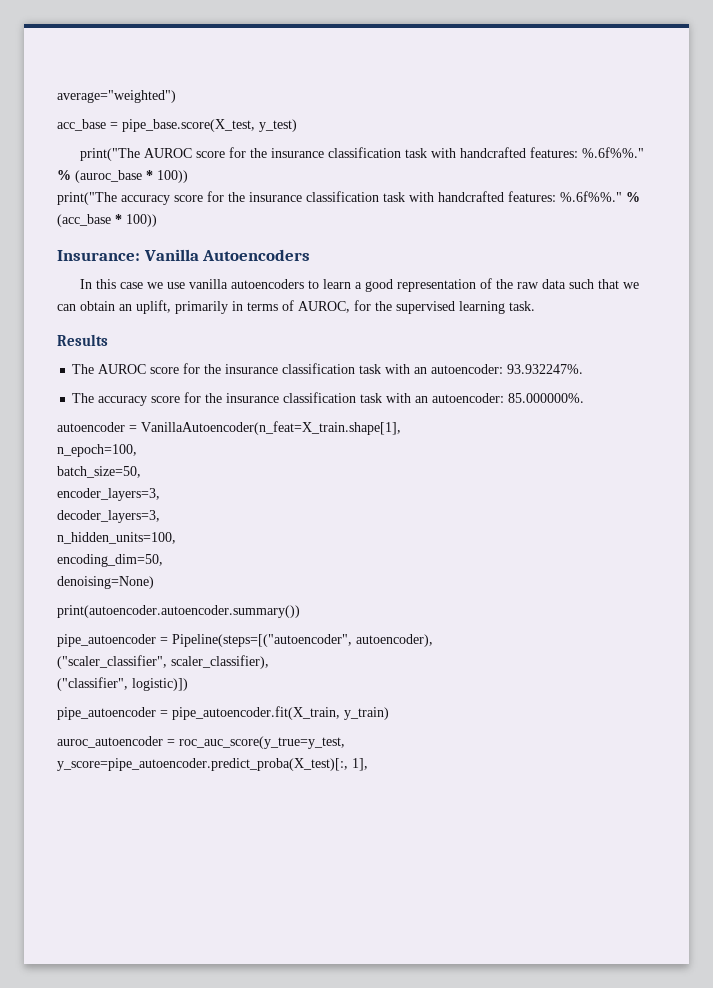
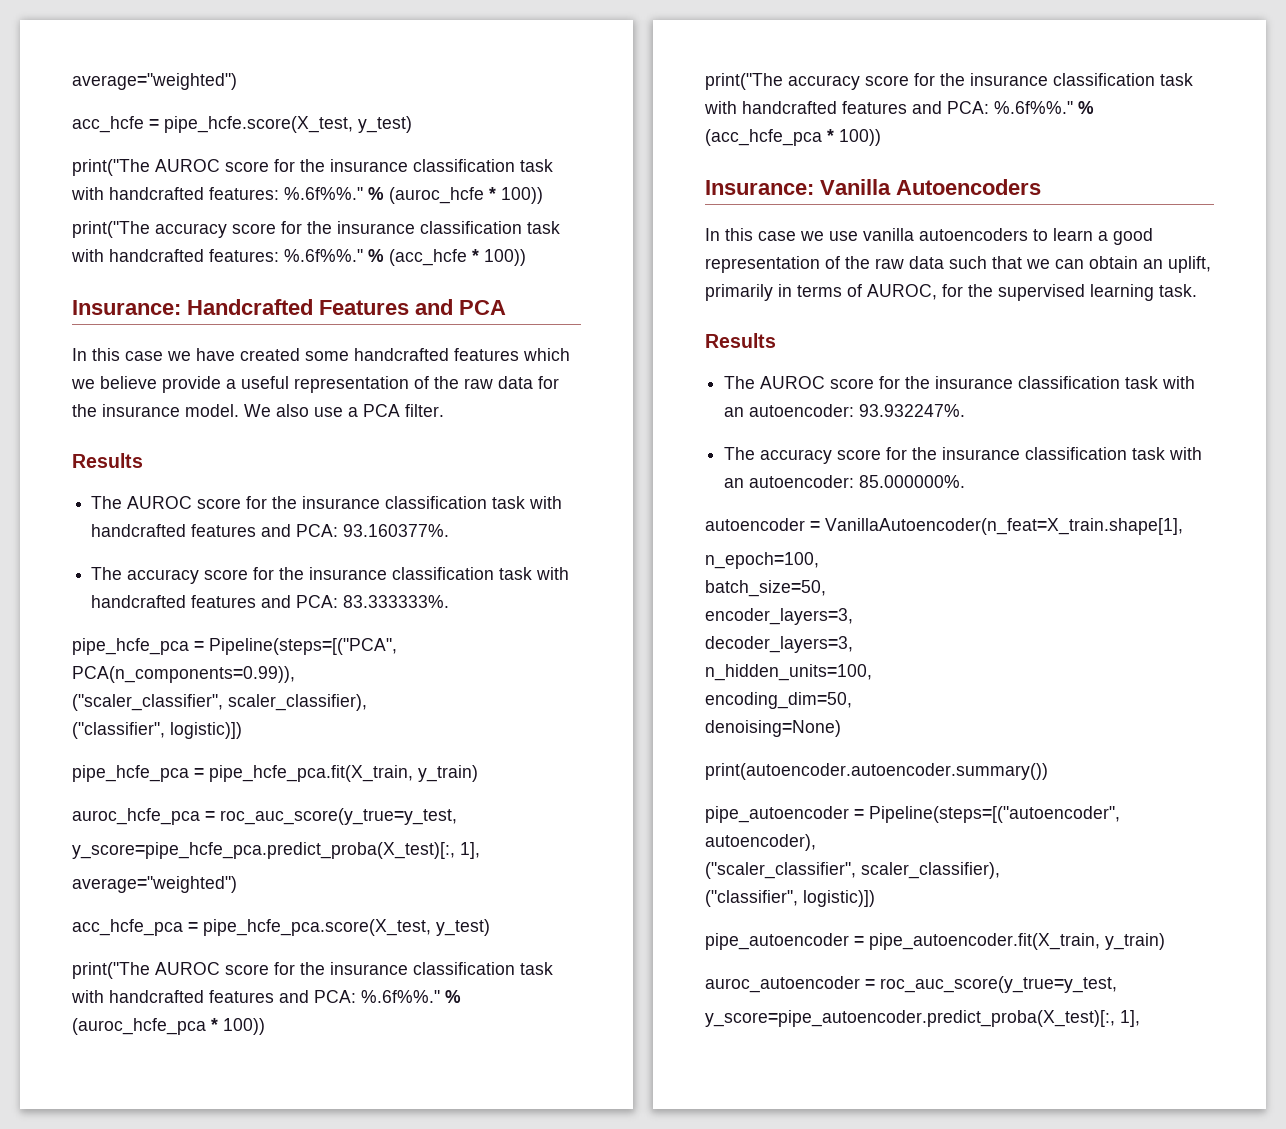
[57,90,176,103] [57,119,255,132] average="weighted") // acc_base = pipe_base.score(X_test, -> [72,73,237,90] [72,116,353,133] average="weighted") // acc_hcfe = pipe_hcfe.score(X_test,
[75,170,142,183] (auroc_base -> [389,187,484,204] (auroc_hcfe
[57,214,111,227] (acc_base -> [389,249,526,266] [72,299,506,315] [72,348,570,361] [71,376,559,393] [72,404,444,417] [72,453,143,468] [91,496,563,509] [91,524,450,537] [91,567,570,584] [91,595,450,608] [72,638,397,655] [72,666,295,683] [72,694,367,711] [72,722,242,739] [72,765,478,782] [72,808,457,825] [72,842,480,859] [72,876,237,893] [72,919,490,936] [72,962,553,979] [71,990,461,1003] [72,1018,265,1035] [705,73,1193,90] [704,101,1094,114] [705,129,822,146] (acc_hcfe * 100)) // Insurance: Handcrafted Features and PCA // In this case we have created some handcrafted features which we believe provide a useful representation of the raw data for the insurance model. We also use a PCA filter. // Results // The AUROC score for the insurance classification task with handcrafted features and PCA: 93.160377%. // The accuracy score for the insurance classification task with handcrafted features and PCA: 83.333333%. // pipe_hcfe_pca = Pipeline(steps=[("PCA", PCA(n_components=0.99)), // ("scaler_classifier", scaler_classifier), // ("classifier", logistic)]) // pipe_hcfe_pca = pipe_hcfe_pca.fit(X_train, y_train) // auroc_hcfe_pca = roc_auc_score(y_true=y_test, // y_score=pipe_hcfe_pca.predict_proba(X_test)[:, 1], // average="weighted") // acc_hcfe_pca = pipe_hcfe_pca.score(X_test, y_test) // print("The AUROC score for the insurance classification task with handcrafted features and PCA: %.6f%%." % (auroc_hcfe_pca * 100)) // print("The accuracy score for the insurance classification task with handcrafted features and PCA: %.6f%%." % (acc_hcfe_pca

